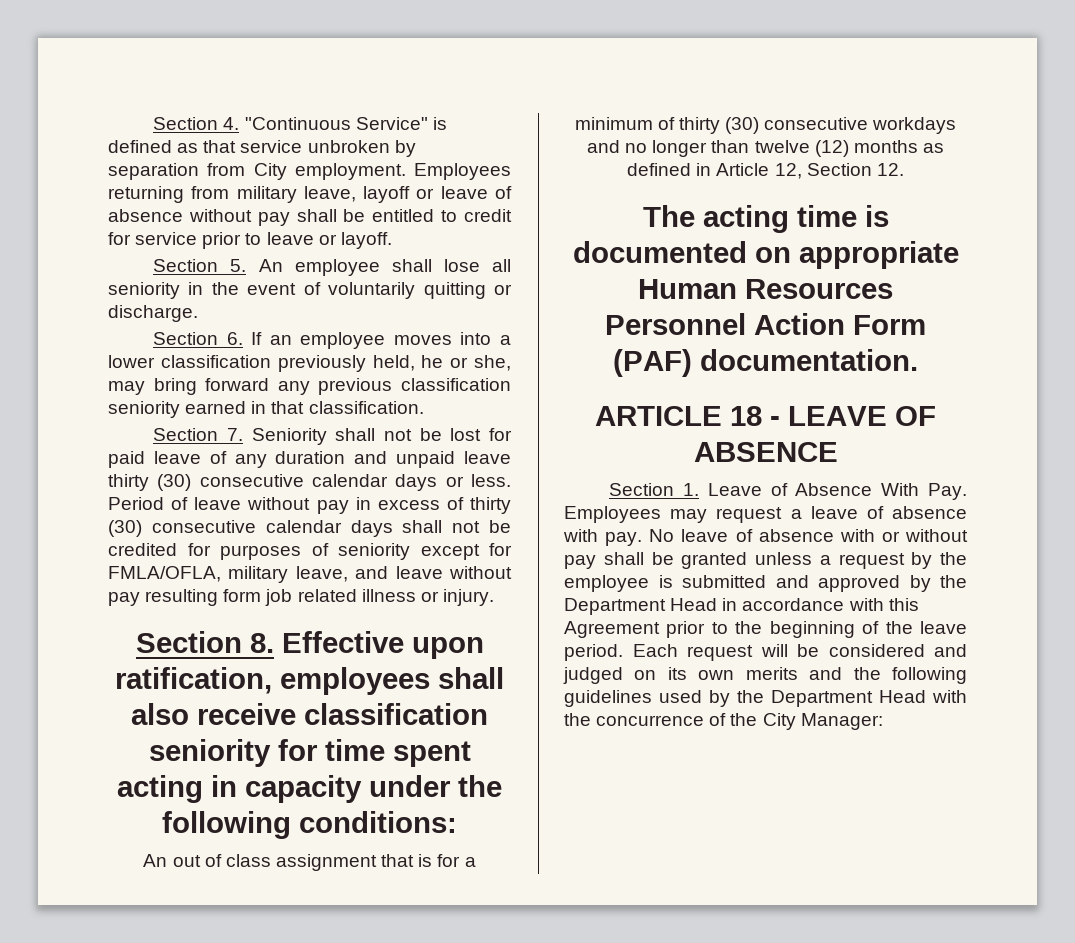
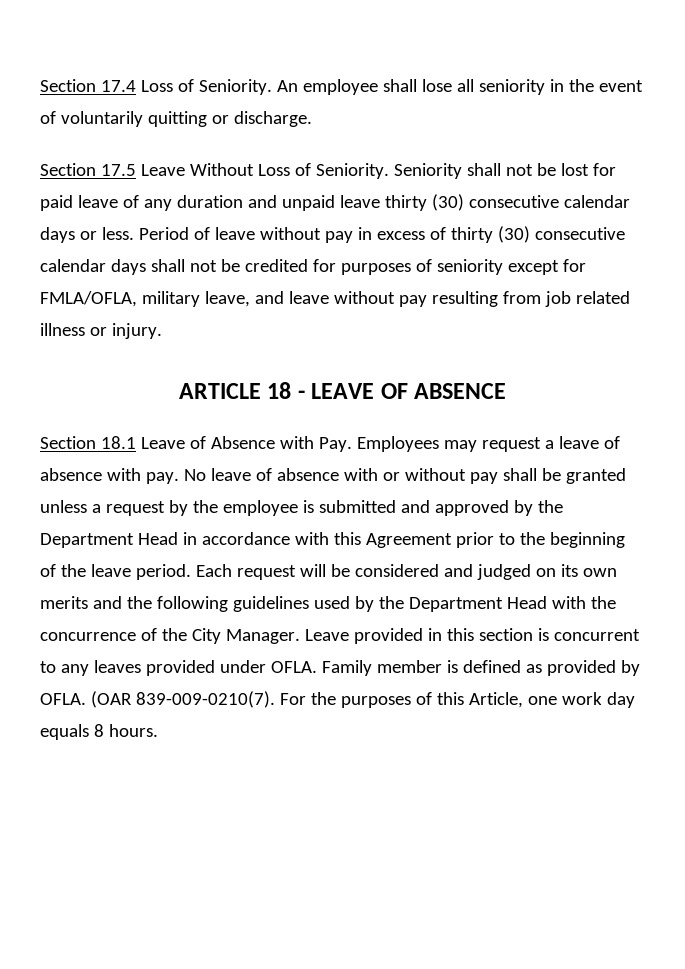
[153,117,447,130] [108,140,416,157] [108,163,511,180] [108,186,512,203] [108,209,512,226] [108,232,392,249] [153,259,247,272] Section 4. "Continuous Service" is defined as that service unbroken by separation from City employment. Employees returning from military leave, layoff or leave of absence without pay shall be entitled to credit for service prior to leave or layoff. // Section 5. -> [40,79,272,95] Section 17.4 Loss of Seniority.
[226,332,512,349] [108,355,511,372] [108,378,511,395] [108,401,424,418] [153,428,244,441] 6. If an employee moves into a lower classification previously held, he or she, may bring forward any previous classification seniority earned in that classification. // Section 7. -> [100,163,389,179] 17.5 Leave Without Loss of Seniority.
[223,589,262,602] form -> [502,291,541,304] from
[135,631,484,659] [115,667,504,695] [131,703,488,725] [148,739,471,767] [117,775,502,803] [162,811,457,839] [143,854,476,871] [574,117,957,134] [587,140,944,157] [627,163,904,179] [642,205,889,233] [572,241,959,269] [638,279,893,299] [605,313,926,335] [613,349,918,377] // Section 8. Effective upon ratification, employees shall also receive classification seniority for time spent acting in capacity under the following conditions: // An out of class assignment that is for a minimum of thirty (30) consecutive workdays and no longer than twelve (12) months as defined in Article 12, Section 12. // The acting time is documented on appropriate Human Resources Personnel Action Form (PAF) documentation. -> (162, 331) none
[683,483,700,496] 1. -> [100,436,136,449] 18.1
[881,483,920,496] With -> [279,436,314,449] with
[800,713,883,730] Manager: -> [225,628,640,644] [40,660,640,676] [40,691,635,708] [40,724,158,740] Manager. Leave provided in this section is concurrent to any leaves provided under OFLA. Family member is defined as provided by OFLA. (OAR 839-009-0210(7). For the purposes of this Article, one work day equals 8 hours.

